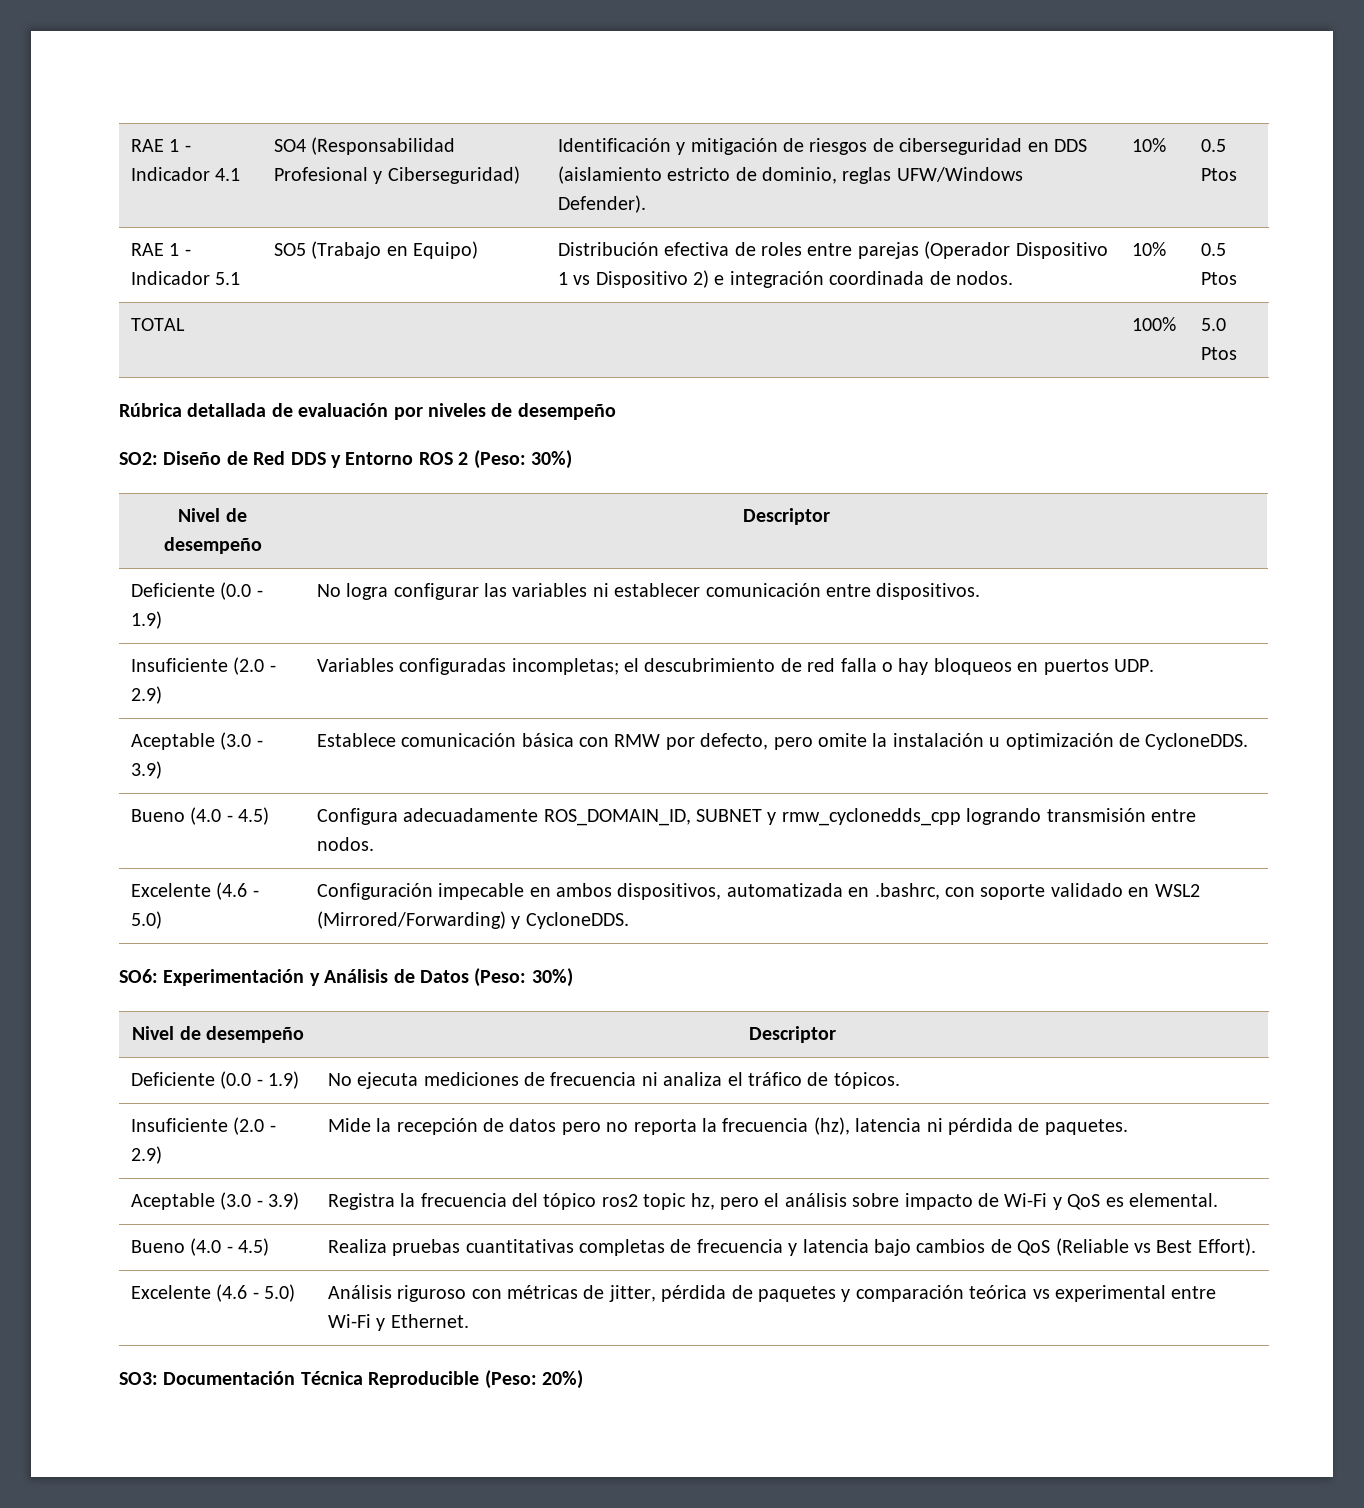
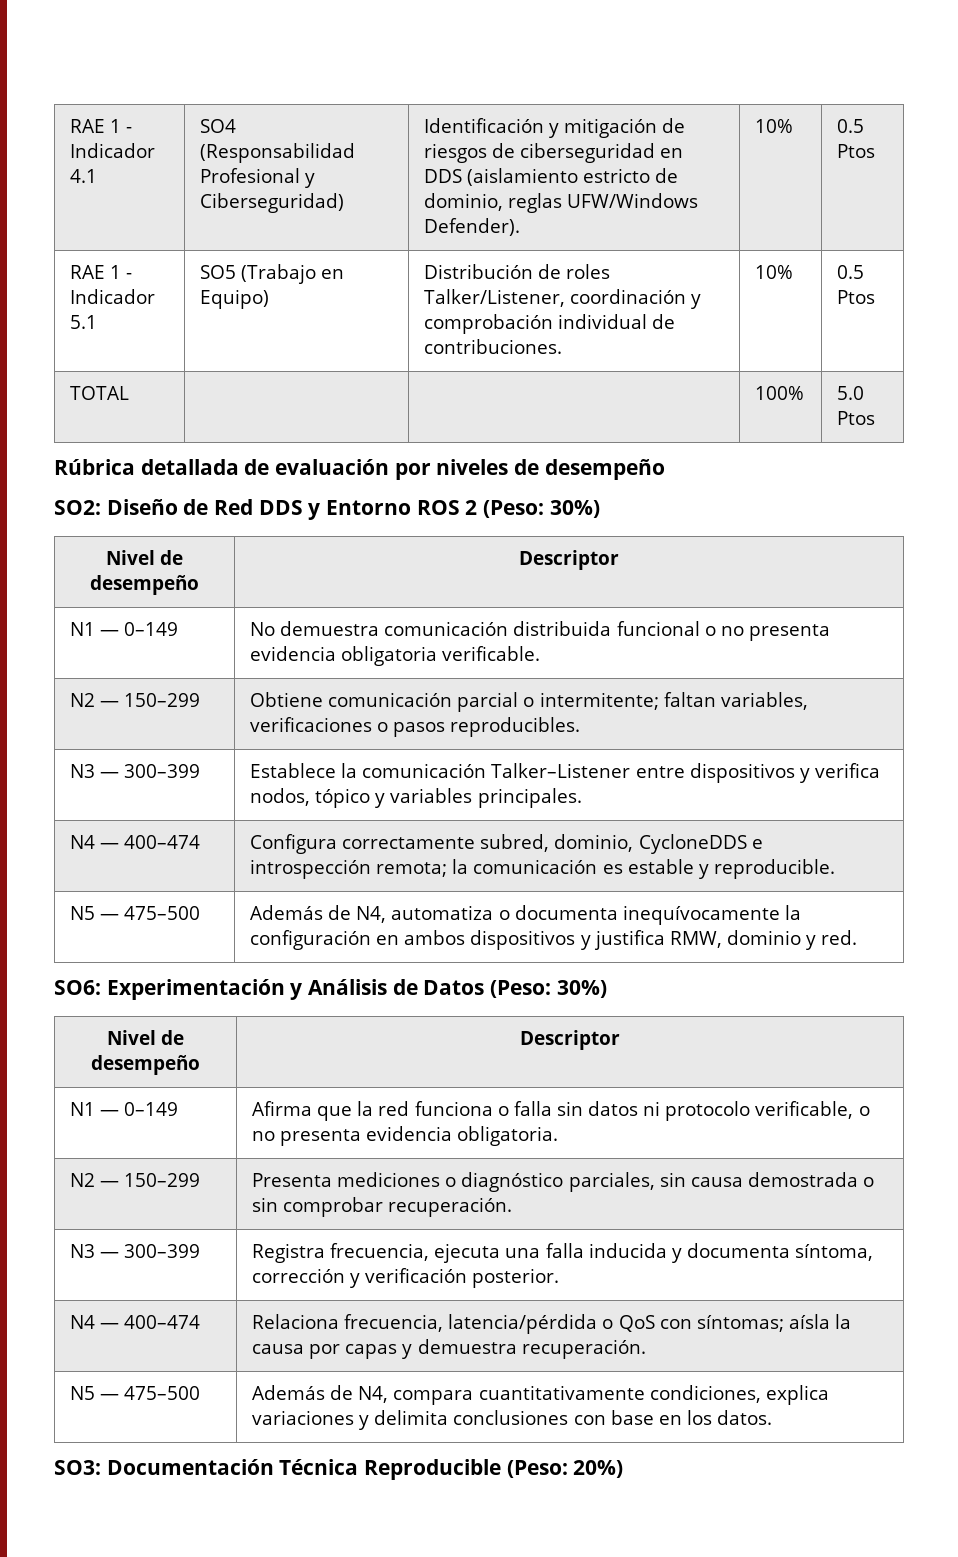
[664,242,730,256] efectiva -> (534, 271) none
[807,241,1108,259] [557,270,1014,288] entre parejas (Operador Dispositivo 1 vs Dispositivo 2) e integración coordinada de nodos. -> [424,289,702,309] [424,314,676,334] [424,339,563,354] Talker/Listener, coordinación y comprobación individual de contribuciones.
[130,582,263,600] [130,611,162,629] [316,583,981,600] [130,657,276,675] [130,686,162,704] [316,658,1155,675] [130,732,263,750] [130,761,162,779] [316,733,1249,750] [130,807,270,825] [316,808,1197,826] [316,837,374,851] [130,882,259,900] [130,911,162,929] [316,883,1200,900] [316,911,629,929] Deficiente (0.0 - 1.9) | No logra configurar las variables ni establecer comunicación entre dispositivos. // Insuficiente (2.0 - 2.9) | Variables configuradas incompletas; el descubrimiento de red falla o hay bloqueos en puertos UDP. // Aceptable (3.0 - 3.9) | Establece comunicación básica con RMW por defecto, pero omite la instalación u optimización de CycloneDDS. // Bueno (4.0 - 4.5) | Configura adecuadamente ROS_DOMAIN_ID, SUBNET y rmw_cyclonedds_cpp logrando transmisión entre nodos. // Excelente (4.6 - 5.0) | Configuración impecable en ambos dispositivos, automatizada en .bashrc, con soporte validado en WSL2 (Mirrored/Forwarding) y CycloneDDS. -> [70,622,179,636] [250,621,830,641] [250,646,541,666] [70,693,201,707] [250,692,808,712] [250,717,581,737] [70,764,201,778] [250,763,880,783] [250,788,582,808] [70,835,201,849] [250,834,763,854] [250,859,835,879] [70,906,201,920] [250,905,801,925] [250,930,858,950] N1 — 0–149 | No demuestra comunicación distribuida funcional o no presenta evidencia obligatoria verificable. // N2 — 150–299 | Obtiene comunicación parcial o intermitente; faltan variables, verificaciones o pasos reproducibles. // N3 — 300–399 | Establece la comunicación Talker–Listener entre dispositivos y verifica nodos, tópico y variables principales. // N4 — 400–474 | Configura correctamente subred, dominio, CycloneDDS e introspección remota; la comunicación es estable y reproducible. // N5 — 475–500 | Además de N4, automatiza o documenta inequívocamente la configuración en ambos dispositivos y justifica RMW, dominio y red.
[130,1071,300,1089] [327,1072,900,1089] [130,1117,276,1135] [130,1146,162,1164] [327,1117,1128,1135] [130,1192,300,1210] [327,1193,1219,1210] [130,1238,270,1256] [327,1238,1256,1256] [130,1284,296,1302] [327,1285,1217,1302] [327,1314,469,1331] Deficiente (0.0 - 1.9) | No ejecuta mediciones de frecuencia ni analiza el tráfico de tópicos. // Insuficiente (2.0 - 2.9) | Mide la recepción de datos pero no reporta la frecuencia (hz), latencia ni pérdida de paquetes. // Aceptable (3.0 - 3.9) | Registra la frecuencia del tópico ros2 topic hz, pero el análisis sobre impacto de Wi-Fi y QoS es elemental. // Bueno (4.0 - 4.5) | Realiza pruebas cuantitativas completas de frecuencia y latencia bajo cambios de QoS (Reliable vs Best Effort). // Excelente (4.6 - 5.0) | Análisis riguroso con métricas de jitter, pérdida de paquetes y comparación teórica vs experimental entre Wi-Fi y Ethernet. -> [70,1102,179,1116] [252,1101,870,1121] [252,1126,559,1146] [70,1173,201,1187] [252,1172,875,1192] [252,1197,513,1217] [70,1244,201,1258] [252,1243,874,1263] [252,1268,560,1288] [70,1315,201,1329] [252,1314,852,1334] [252,1339,646,1359] [70,1386,201,1400] [252,1385,829,1405] [252,1410,773,1430] N1 — 0–149 | Afirma que la red funciona o falla sin datos ni protocolo verificable, o no presenta evidencia obligatoria. // N2 — 150–299 | Presenta mediciones o diagnóstico parciales, sin causa demostrada o sin comprobar recuperación. // N3 — 300–399 | Registra frecuencia, ejecuta una falla inducida y documenta síntoma, corrección y verificación posterior. // N4 — 400–474 | Relaciona frecuencia, latencia/pérdida o QoS con síntomas; aísla la causa por capas y demuestra recuperación. // N5 — 475–500 | Además de N4, compara cuantitativamente condiciones, explica variaciones y delimita conclusiones con base en los datos.

